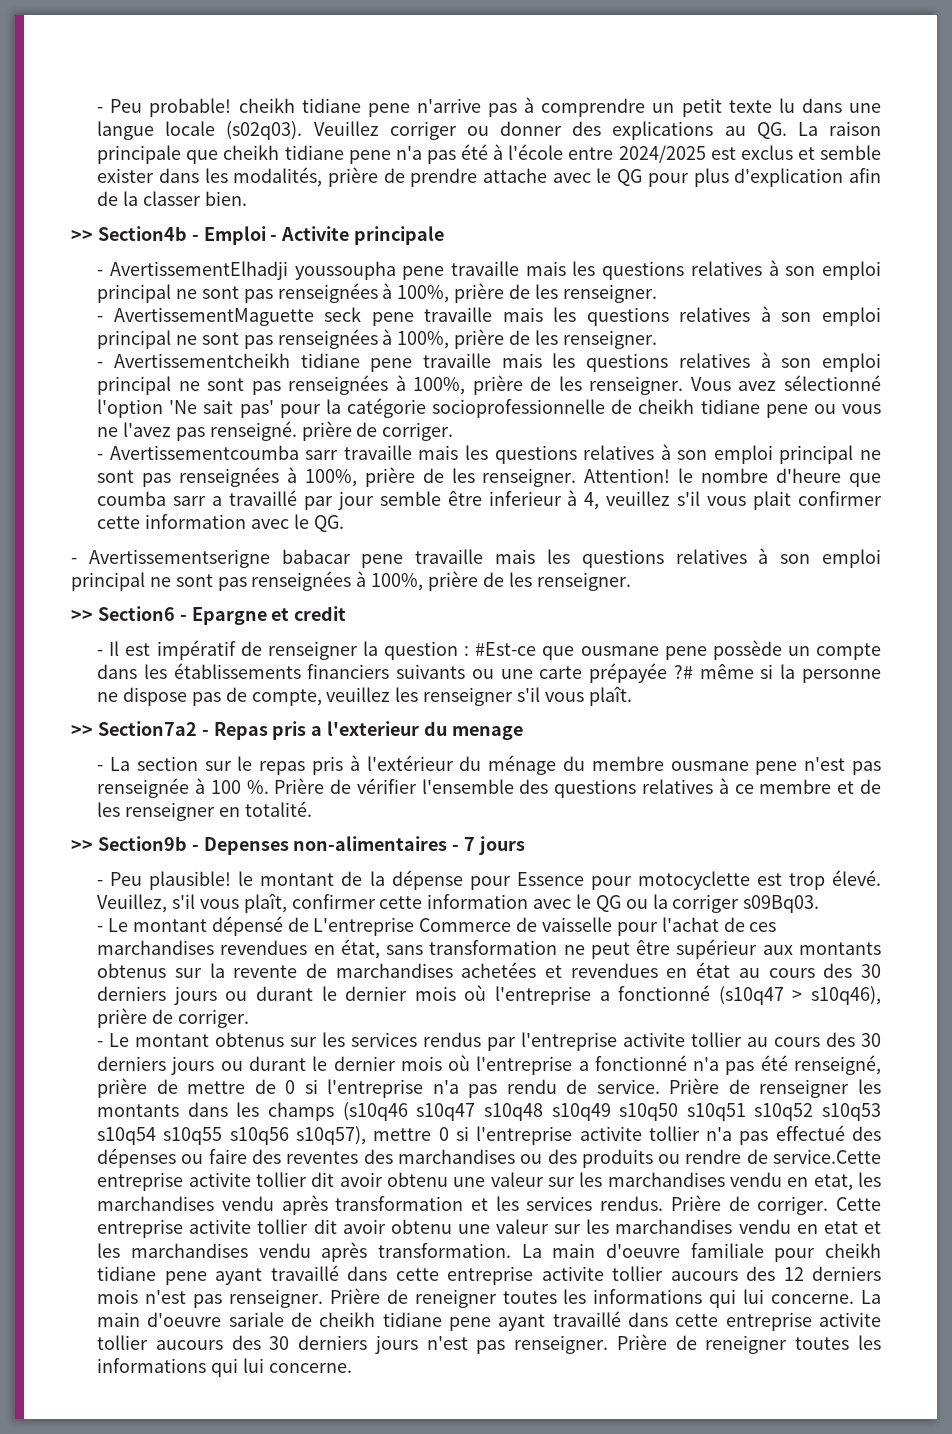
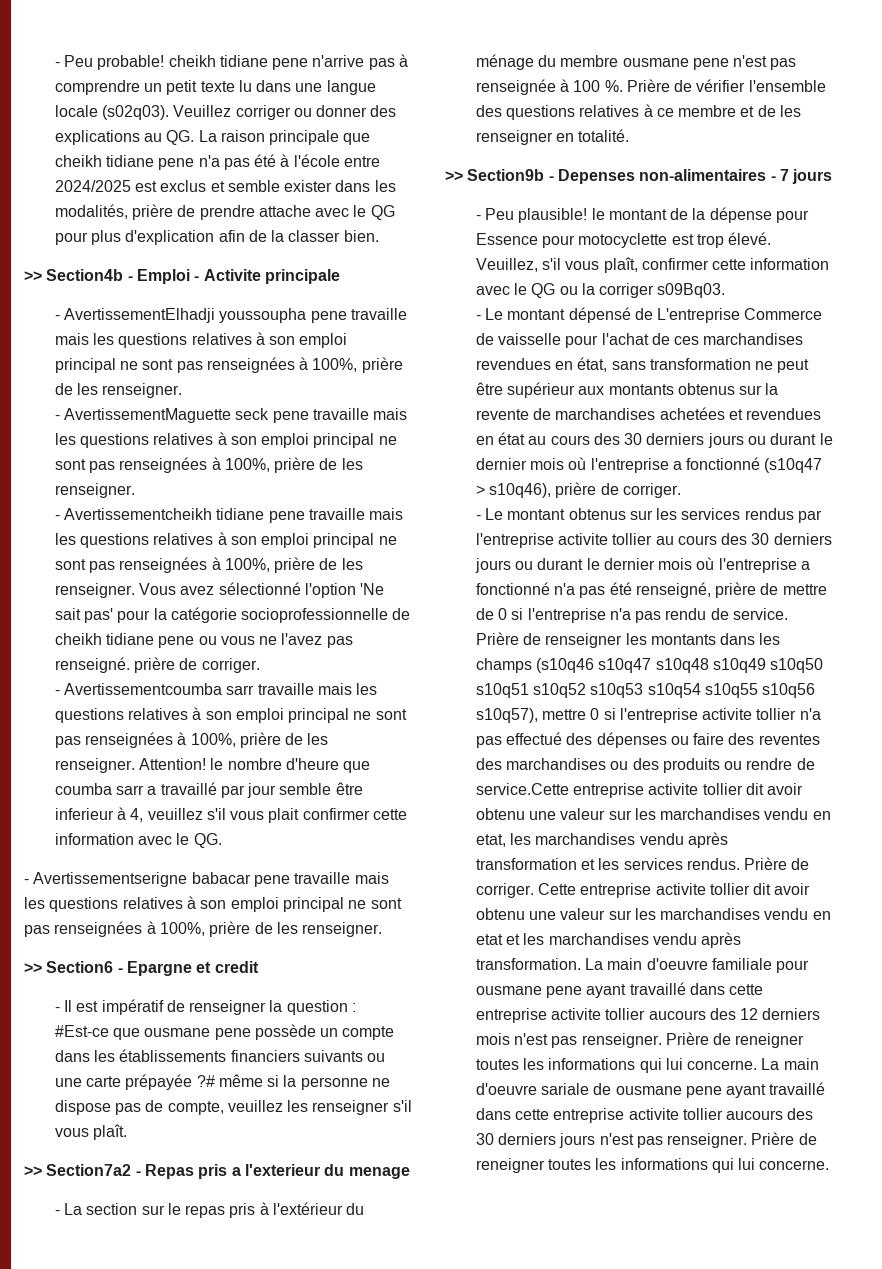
[825,1243,881,1258] [97,1266,157,1281] cheikh tidiane -> [475,986,542,995] ousmane
[319,1312,442,1327] cheikh tidiane -> [615,1086,682,1095] ousmane

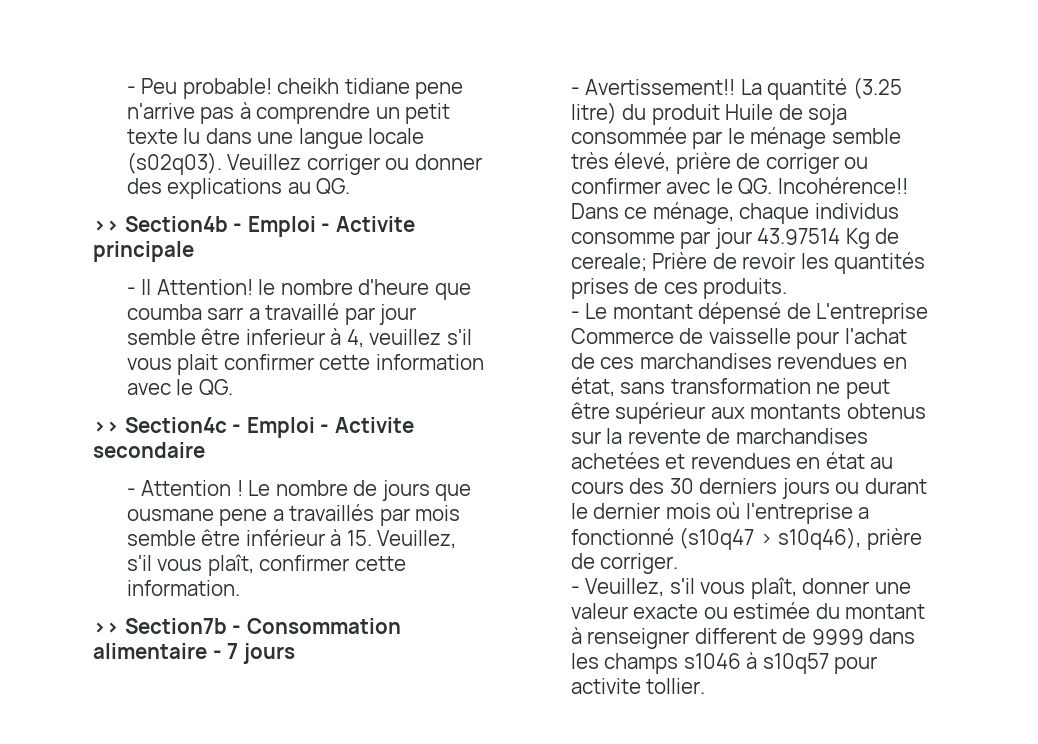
[198,130,371,145] [54,154,381,170] [54,180,396,192] [54,204,395,220] [54,230,379,245] La raison principale que cheikh tidiane pene n'a pas été à l'école entre 2024/2025 est exclus et semble exister dans les modalités, prière de prendre attache avec le QG pour plus d'explication afin de la classer bien. -> (351, 186) none
[63,308,407,323] [54,332,348,348] [54,357,403,373] [54,383,183,398] [54,408,408,423] [54,432,397,448] [54,457,363,473] [54,483,135,498] [54,508,404,523] [54,532,397,548] [54,557,363,573] [54,582,385,598] [54,607,411,623] [54,633,353,648] [54,657,260,673] [54,683,378,695] [54,707,407,723] [54,732,329,748] [54,758,135,773] AvertissementElhadji youssoupha pene travaille mais les questions relatives à son emploi principal ne sont pas renseignées à 100%, prière de les renseigner. // - AvertissementMaguette seck pene travaille mais les questions relatives à son emploi principal ne sont pas renseignées à 100%, prière de les renseigner. // - Avertissementcheikh tidiane pene travaille mais les questions relatives à son emploi principal ne sont pas renseignées à 100%, prière de les renseigner. Vous avez sélectionné l'option 'Ne sait pas' pour la catégorie socioprofessionnelle de cheikh tidiane pene ou vous ne l'avez pas renseigné. prière de corriger. // - Avertissementcoumba sarr travaille mais les questions relatives à son emploi principal ne sont pas renseignées à 100%, prière de les renseigner. -> [141,279,152,295] ||
[24,872,389,887] [24,896,402,912] [24,921,383,937] [24,961,259,976] [54,999,357,1015] [54,1024,395,1040] [54,1049,386,1062] [54,1074,391,1090] [54,1100,412,1115] [54,1124,127,1140] [24,1164,410,1179] [54,1202,365,1218] [475,54,797,70] [475,79,826,95] [475,104,802,120] [475,129,630,145] [445,169,833,184] [475,207,810,223] [475,232,772,248] - Avertissementserigne babacar pene travaille mais les questions relatives à son emploi principal ne sont pas renseignées à 100%, prière de les renseigner. // >> Section6 - Epargne et credit // - Il est impératif de renseigner la question : #Est-ce que ousmane pene possède un compte dans les établissements financiers suivants ou une carte prépayée ?# même si la personne ne dispose pas de compte, veuillez les renseigner s'il vous plaît. // >> Section7a2 - Repas pris a l'exterieur du menage // - La section sur le repas pris à l'extérieur du ménage du membre ousmane pene n'est pas renseignée à 100 %. Prière de vérifier l'ensemble des questions relatives à ce membre et de les renseigner en totalité. // >> Section9b - Depenses non-alimentaires - 7 jours // - Peu plausible! le montant de la dépense pour Essence pour motocyclette est trop élevé. -> [93,417,414,438] [93,442,205,458] [126,480,472,501] [126,504,461,526] [126,529,372,546] >> Section4c - Emploi - Activite secondaire // - Attention ! Le nombre de jours que ousmane pene a travaillés par mois semble être inférieur à 15.
[750,258,830,270] [475,283,726,298] information avec le QG ou la corriger s09Bq03. -> [126,580,240,596] [93,618,401,634] [93,643,295,664] [570,77,902,100] [570,102,848,125] [570,127,901,149] [570,152,869,174] [570,177,908,194] [570,202,899,224] [570,228,900,249] [570,252,926,274] [570,278,788,299] information. // >> Section7b - Consommation alimentaire - 7 jours // - Avertissement!! La quantité (3.25 litre) du produit Huile de soja consommée par le ménage semble très élevé, prière de corriger ou confirmer avec le QG. Incohérence!! Dans ce ménage, chaque individus consomme par jour 43.97514 Kg de cereale; Prière de revoir les quantités prises de ces produits.
[484,508,823,523] [475,533,832,548] [474,557,811,573] [475,582,827,598] [475,608,789,623] [475,632,781,648] [475,658,824,673] [475,683,816,698] [475,708,821,723] [475,732,820,748] [475,758,815,773] [475,783,804,798] [475,808,831,820] [475,832,728,848] [475,857,810,870] [475,883,811,898] [475,908,831,920] [475,932,742,948] [475,958,810,973] [475,982,764,998] [475,1008,821,1023] [475,1032,805,1048] [475,1058,819,1073] [475,1082,826,1098] [475,1108,814,1123] [475,1132,817,1148] [475,1158,830,1173] Le montant obtenus sur les services rendus par l'entreprise activite tollier au cours des 30 derniers jours ou durant le dernier mois où l'entreprise a fonctionné n'a pas été renseigné, prière de mettre de 0 si l'entreprise n'a pas rendu de service. Prière de renseigner les montants dans les champs (s10q46 s10q47 s10q48 s10q49 s10q50 s10q51 s10q52 s10q53 s10q54 s10q55 s10q56 s10q57), mettre 0 si l'entreprise activite tollier n'a pas effectué des dépenses ou faire des reventes des marchandises ou des produits ou rendre de service.Cette entreprise activite tollier dit avoir obtenu une valeur sur les marchandises vendu en etat, les marchandises vendu après transformation et les services rendus. Prière de corriger. Cette entreprise activite tollier dit avoir obtenu une valeur sur les marchandises vendu en etat et les marchandises vendu après transformation. La main d'oeuvre familiale pour ousmane pene ayant travaillé dans cette entreprise activite tollier aucours des 12 derniers mois n'est pas renseigner. Prière de reneigner toutes les informations qui lui concerne. La main d'oeuvre sariale de ousmane pene ayant travaillé dans cette entreprise activite tollier aucours des 30 derniers jours n'est pas renseigner. Prière de reneigner toutes les informations qui lui concerne. -> [585,577,911,599] [570,602,926,619] [570,627,916,649] [570,652,878,674] [570,678,706,694] Veuillez, s'il vous plaît, donner une valeur exacte ou estimée du montant à renseigner different de 9999 dans les champs s1046 à s10q57 pour activite tollier.

